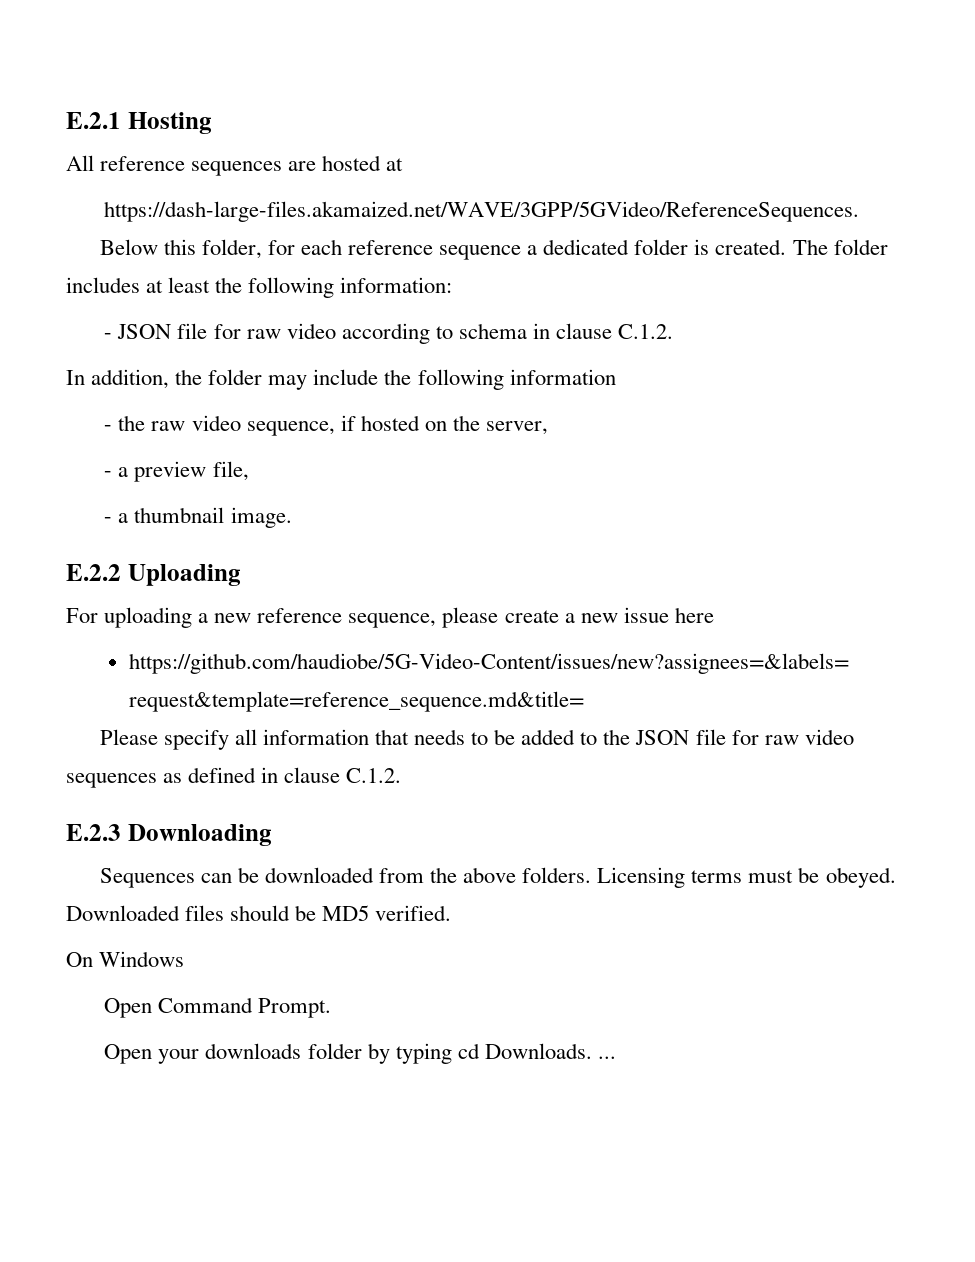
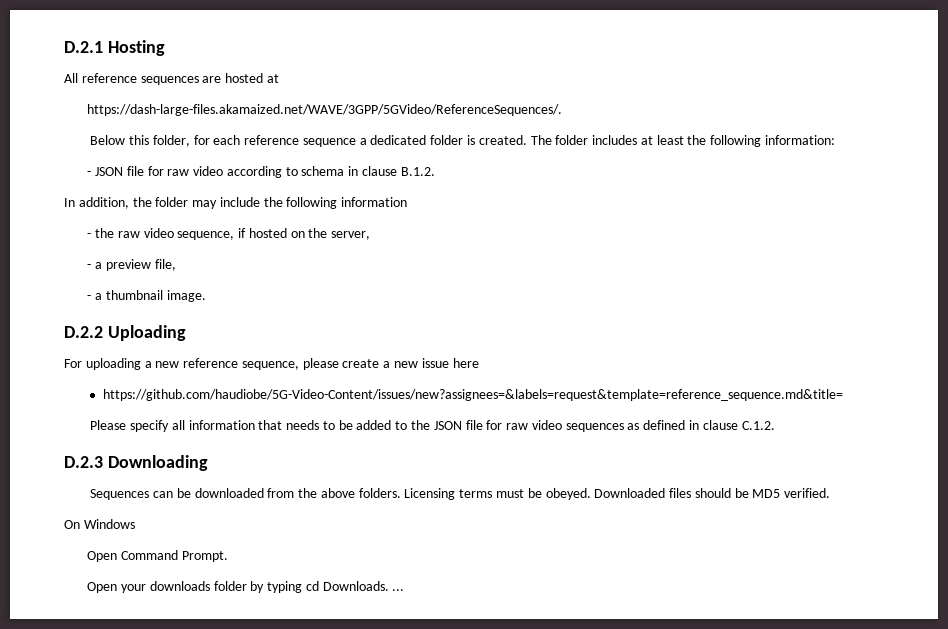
[66,112,121,129] E.2.1 -> [64,41,103,53] D.2.1
[104,201,860,222] https://dash-large-files.akamaized.net/WAVE/3GPP/5GVideo/ReferenceSequences. -> [87,104,563,116] https://dash-large-files.akamaized.net/WAVE/3GPP/5GVideo/ReferenceSequences/.
[618,324,674,339] C.1.2. -> [400,167,435,176] B.1.2.
[66,564,121,581] E.2.2 -> [64,326,103,338] D.2.2
[66,824,121,841] E.2.3 -> [64,456,103,468] D.2.3

